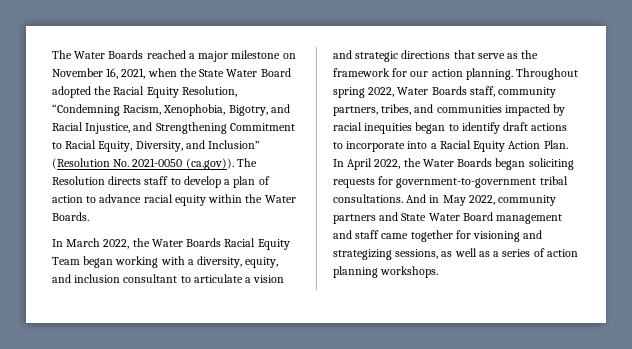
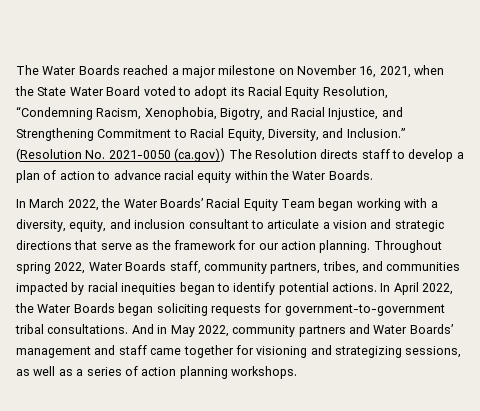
[52,86,112,98] adopted the -> [143,86,245,99] voted to adopt its
[208,140,261,149] Inclusion” -> [346,128,405,138] Inclusion.”
[185,158,234,170] (ca.gov)). -> [174,148,226,162] (ca.gov))
[186,238,222,247] Boards -> [159,198,203,208] Boards’
[503,122,568,131] [333,140,568,152] draft actions to incorporate into a Racial Equity Action Plan. -> [278,282,377,295] potential actions.
[401,212,493,221] State Water Board -> [373,324,453,334] Water Boards’

